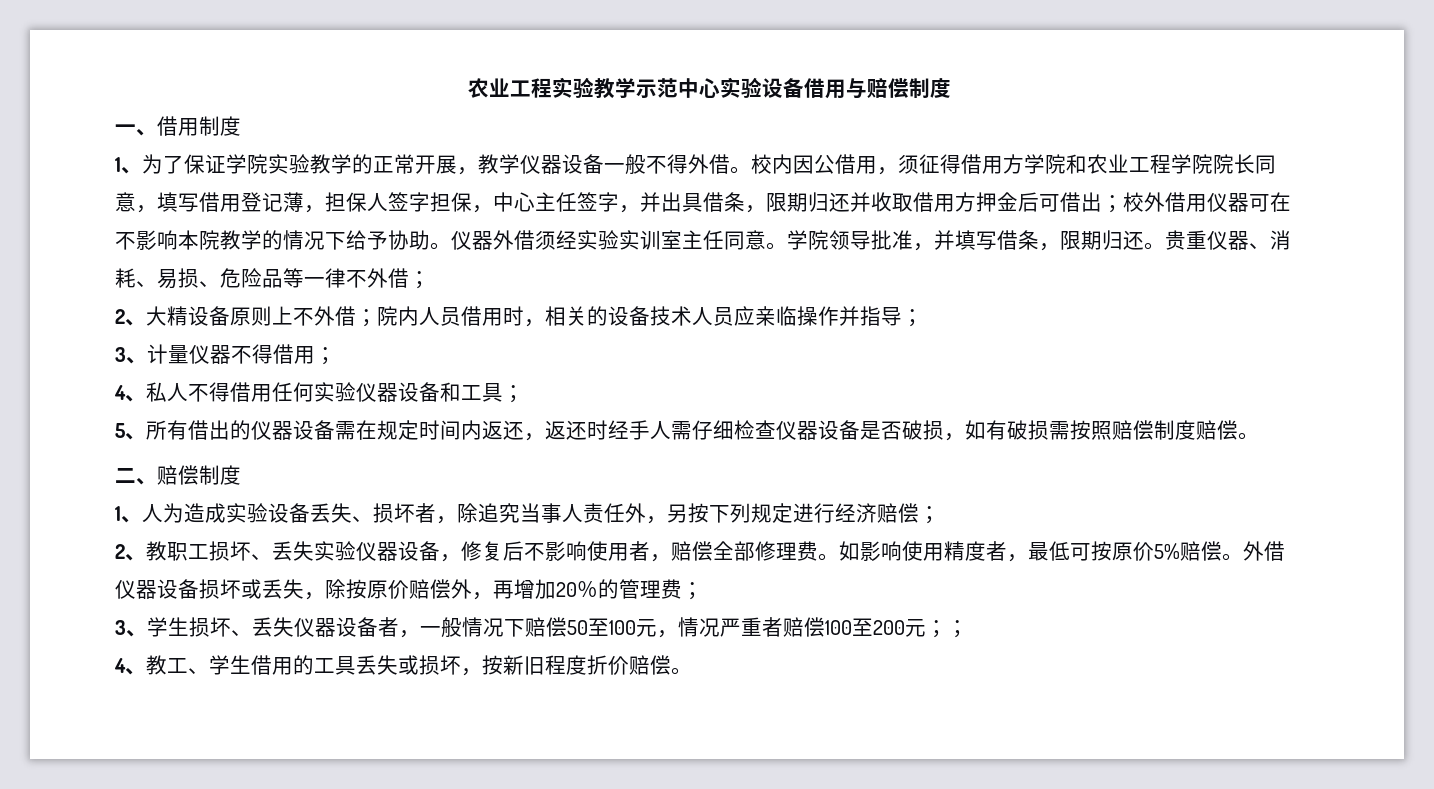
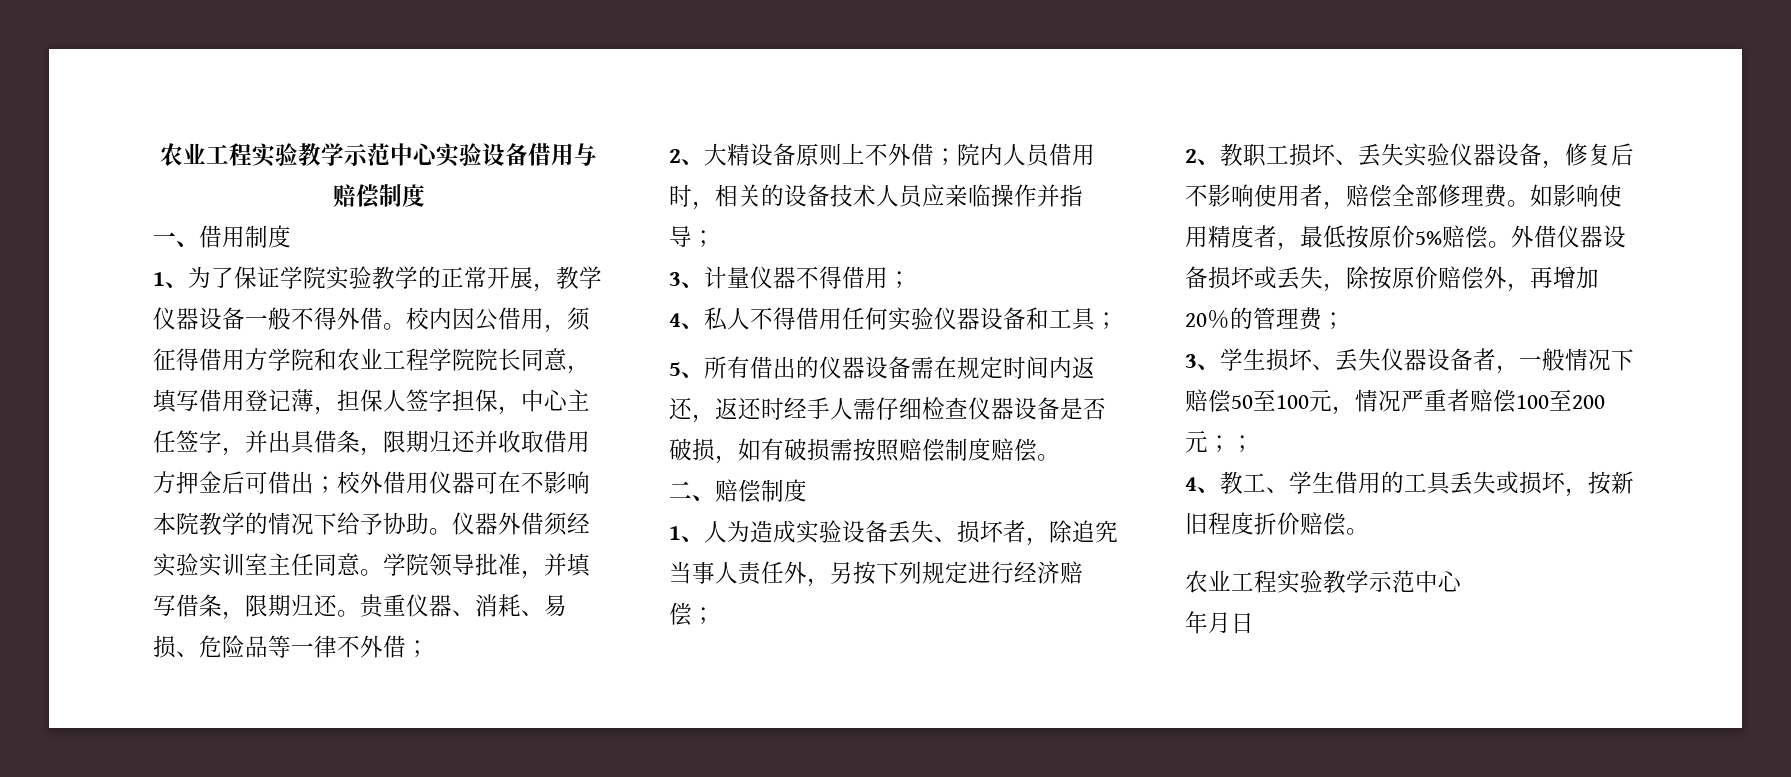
[1070,543,1091,561] 可 -> (1346, 236) none
(692, 671) none -> [1185,570,1462,594] [1185,611,1254,634] // 农业工程实验教学示范中心 // 年月日

